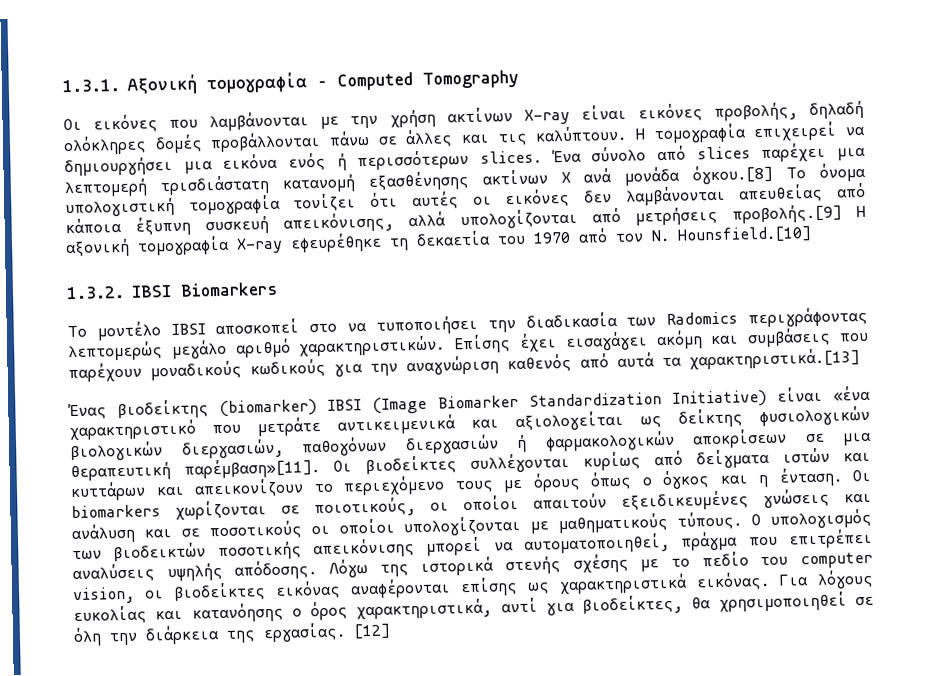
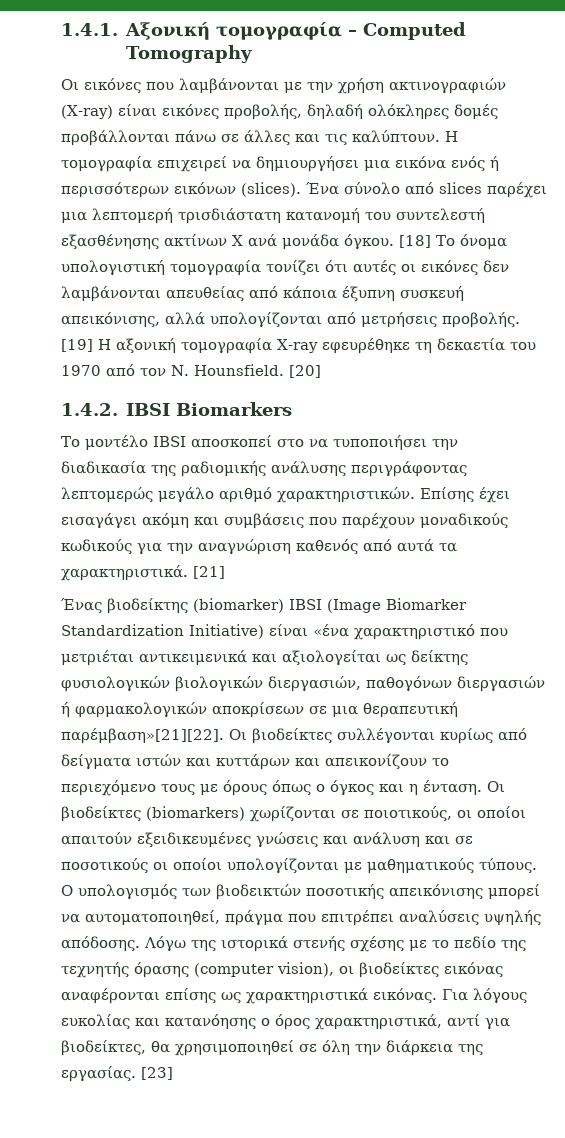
[62,78,120,93] 1.3.1. -> [61,23,118,36] 1.4.1.
[446,107,570,125] ακτίνων Χ-ray -> [389,78,506,94] [61,105,113,119] ακτινογραφιών (Χ-ray)
[480,150,542,164] slices. -> [174,182,301,197] εικόνων (slices).
(356, 183) none -> [365,208,485,223] του συντελεστή
[692,164,774,185] όγκου.[8] -> [344,234,431,250] όγκου. [18]
[731,204,842,224] προβολής.[9] -> [442,312,520,328] [61,339,93,352] προβολής. [19]
[677,226,812,244] [66,285,125,300] Hounsfield.[10] // 1.3.2. -> [193,364,321,378] [61,403,118,416] Hounsfield. [20] // 1.4.2.
[626,311,739,326] των Radomics -> [151,461,346,477] της ραδιομικής ανάλυσης
[689,348,860,371] χαρακτηριστικά.[13] -> [61,565,225,581] χαρακτηριστικά. [21]
[257,417,321,437] μετράτε -> [61,650,134,666] μετριέται
[184,458,320,479] παρέμβαση»[11]. -> [61,728,224,744] παρέμβαση»[21][22].
[71,504,161,519] biomarkers -> [61,806,245,822] βιοδείκτες (biomarkers)
[760,551,873,569] [72,586,135,605] του computer vision, -> [501,940,526,952] [61,962,334,978] της τεχνητής όρασης (computer vision),
[353,623,391,640] [12] -> [141,1067,173,1080] [23]

